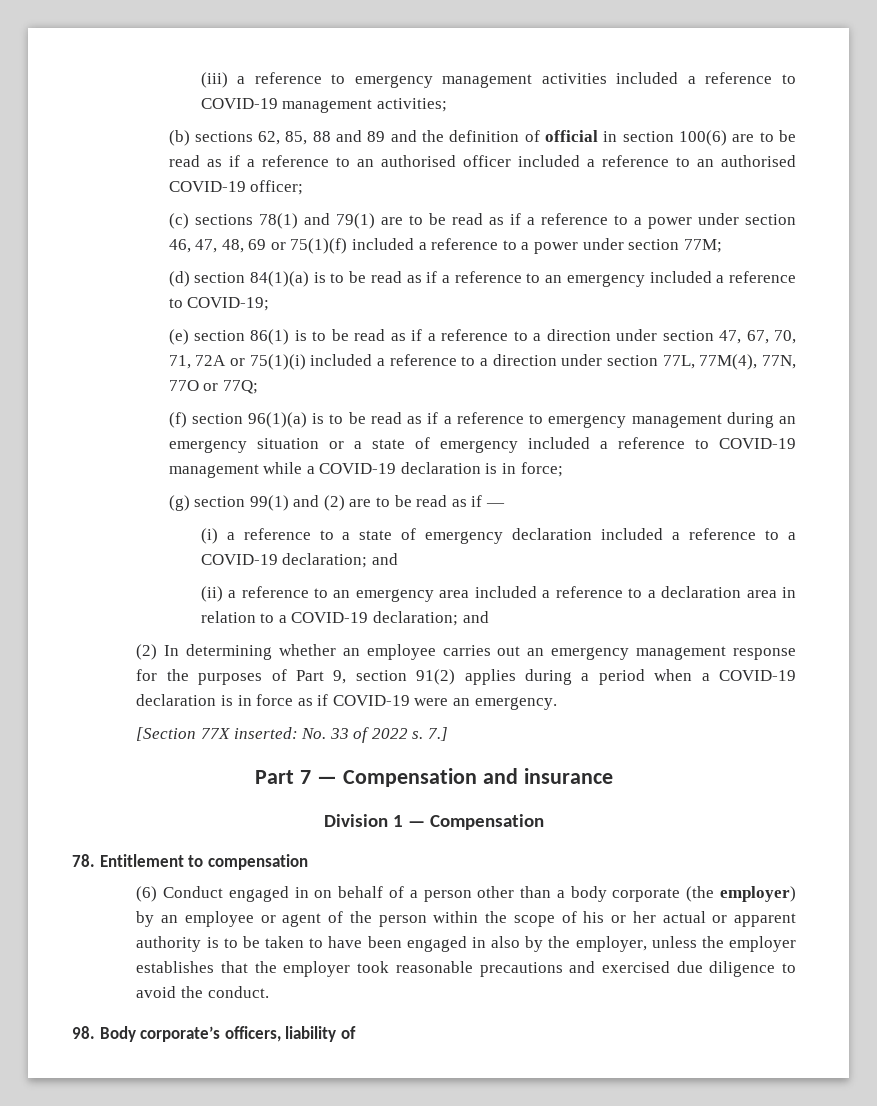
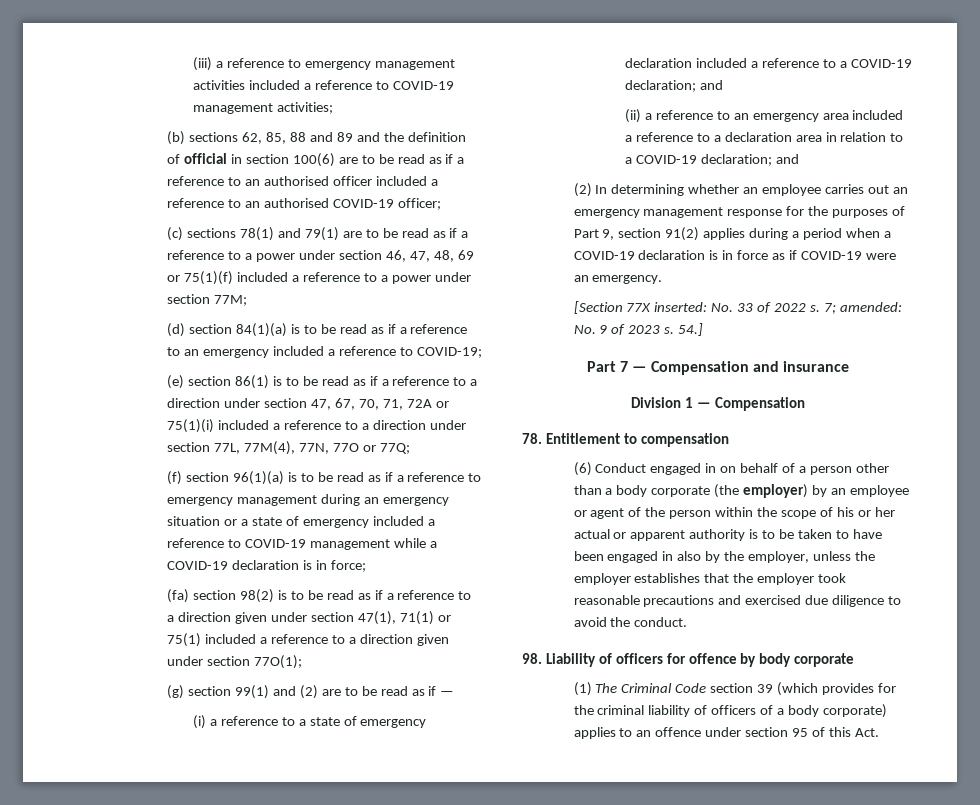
(563, 469) none -> [167,589,472,603] [167,611,451,625] [167,633,449,647] [167,655,303,669] // (fa) section 98(2) is to be read as if a reference to a direction given under section 47(1), 71(1) or 75(1) included a reference to a direction given under section 77O(1);
[428,727,449,741] 7.] -> [823,302,902,314] [573,323,704,336] 7; amended: No. 9 of 2023 s. 54.]
[99,1026,356,1042] Body corporate’s officers, liability of -> [545,653,855,667] [573,682,896,696] [573,704,887,718] [573,727,879,739] Liability of officers for offence by body corporate // (1) The Criminal Code section 39 (which provides for the criminal liability of officers of a body corporate) applies to an offence under section 95 of this Act.

